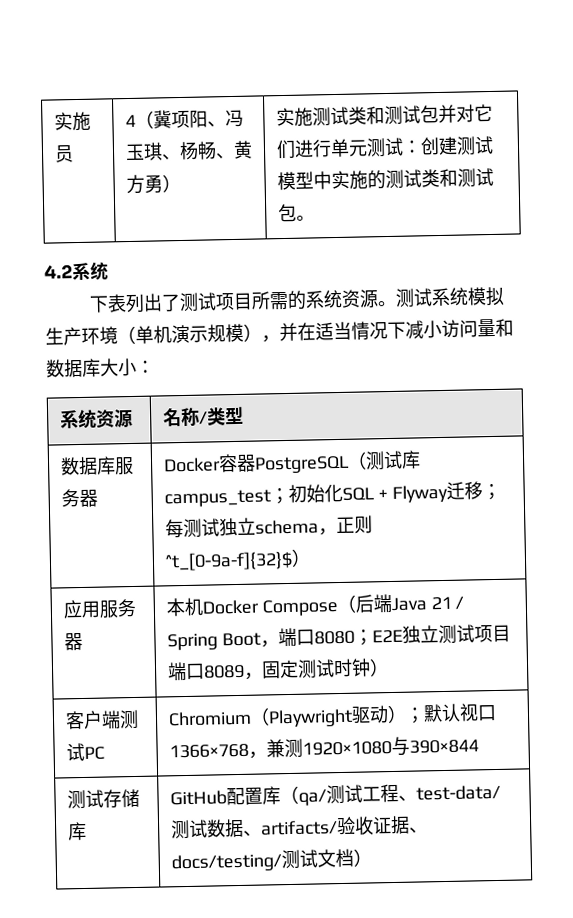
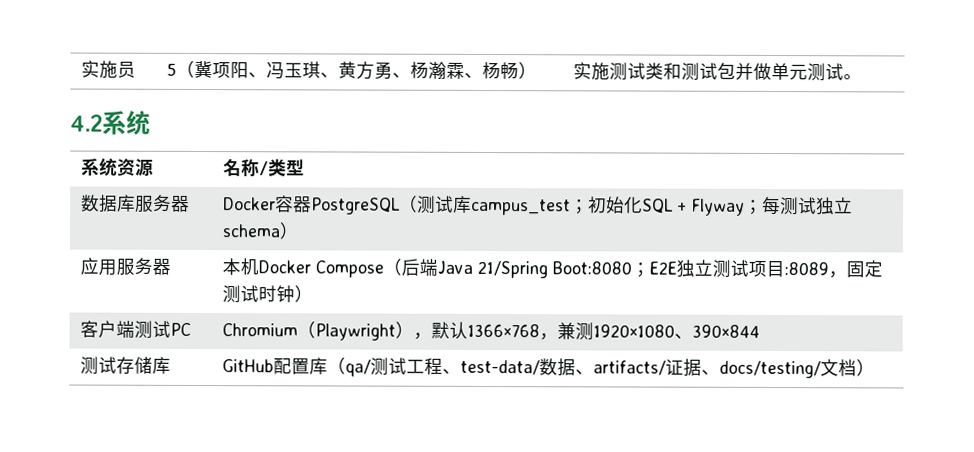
[124,114,136,128] 4 -> [166,62,178,76] 5
[178,140,253,161] [125,174,163,195] 杨畅、黄方勇 -> [338,61,520,80] 黄方勇、杨瀚霖、杨畅
[455,103,493,123] [275,135,494,160] [276,167,494,191] [277,203,315,223] [44,261,109,281] [89,286,506,314] [45,318,514,346] [46,357,155,378] 对它们进行单元测试：创建测试模型中实施的测试类和测试包。 // 4.2系统 // 下表列出了测试项目所需的系统资源。测试系统模拟生产环境（单机演示规模），并在适当情况下减小访问量和数据库大小： -> [753,62,863,82] [70,110,151,135] 做单元测试。 // 4.2系统
[445,481,483,500] 迁移 -> (746, 207) none
[317,515,373,536] [164,550,293,572] ，正则^t_[0-9a-f]{32}$ -> (282, 231) none
[430,596,465,610] [166,627,355,651] 21 / Spring Boot，端口8080 -> [477,260,633,279] 21/Spring Boot:8080
[166,661,245,681] 端口8089 -> [784,262,830,276] :8089
[350,703,497,724] 驱动）；默认视口 -> [395,321,469,340] ），默认
[390,736,410,757] 与 -> [674,333,694,339] 、
[169,819,208,840] 测试 -> (541, 367) none
[335,816,374,836] 验收 -> (667, 368) none
[280,849,318,870] 测试 -> (822, 369) none

